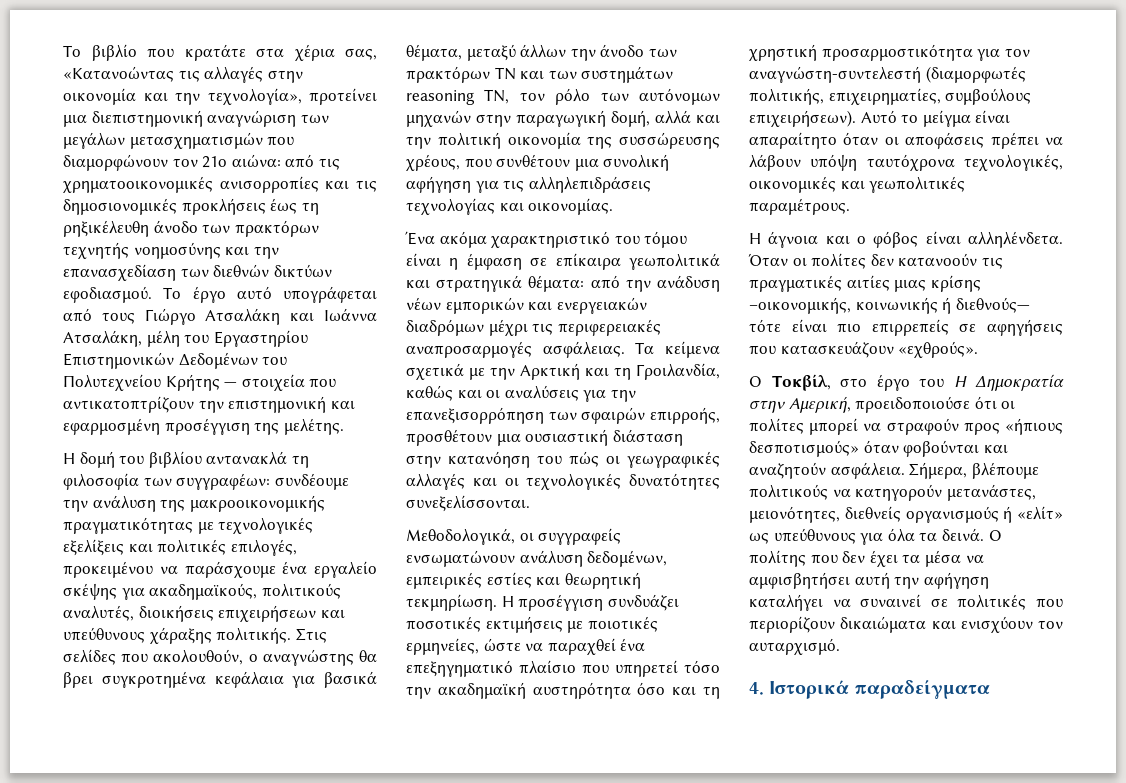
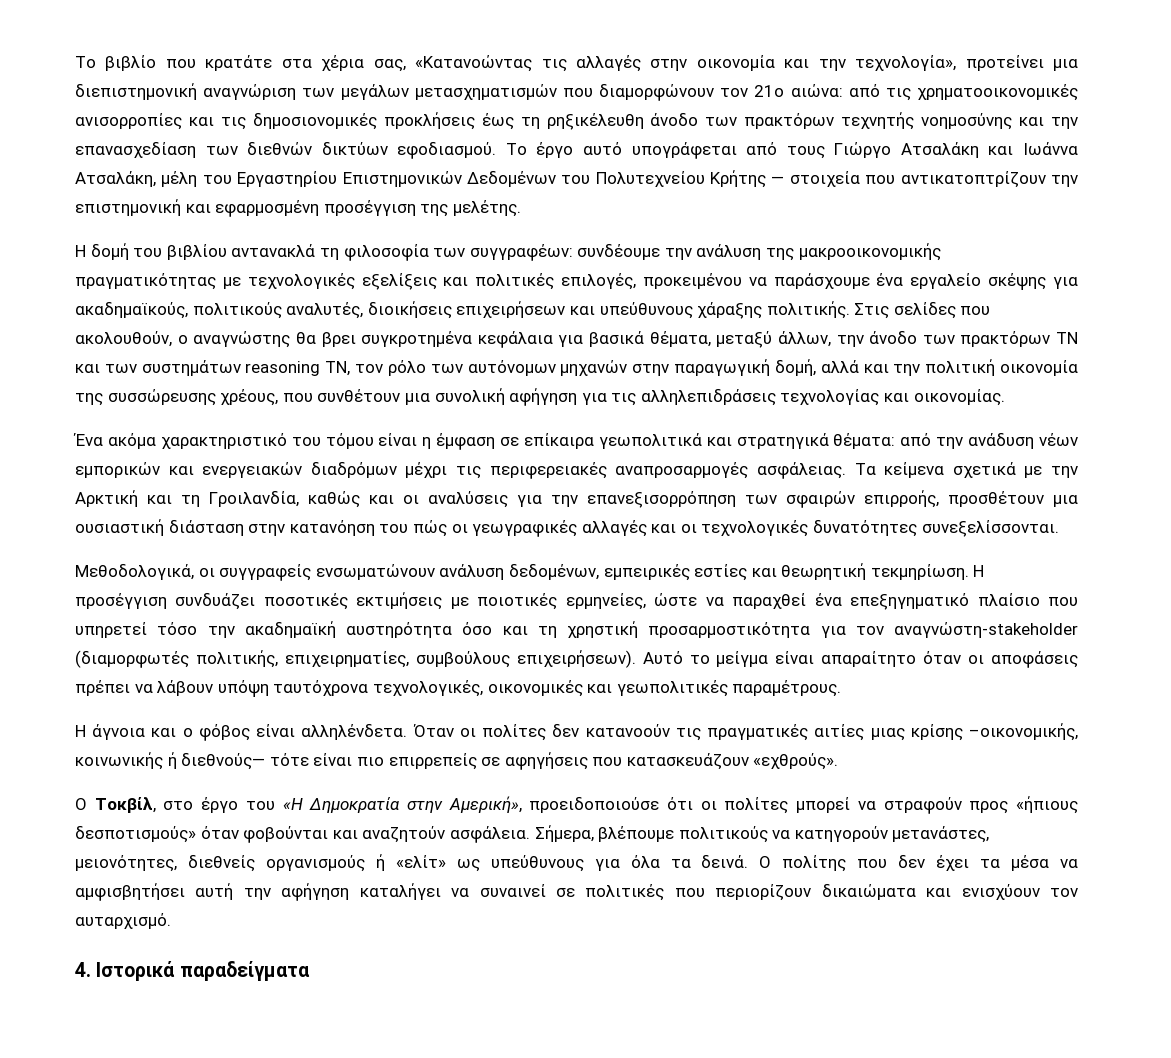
[520,44,567,58] άλλων -> [777,331,831,347] άλλων,
[749,66,921,83] αναγνώστη-συντελεστή -> [894,622,1078,638] αναγνώστη-stakeholder
[953,376,967,387] Η -> [282,798,303,810] «Η
[788,396,851,413] Αμερική, -> [448,796,522,813] Αμερική»,

